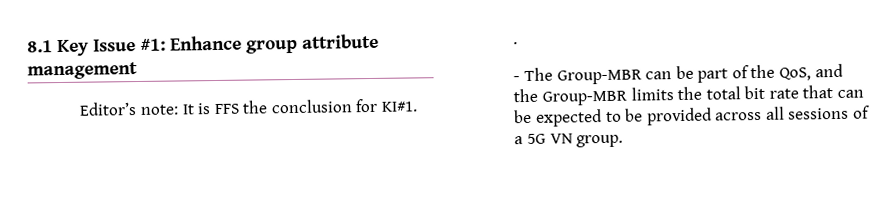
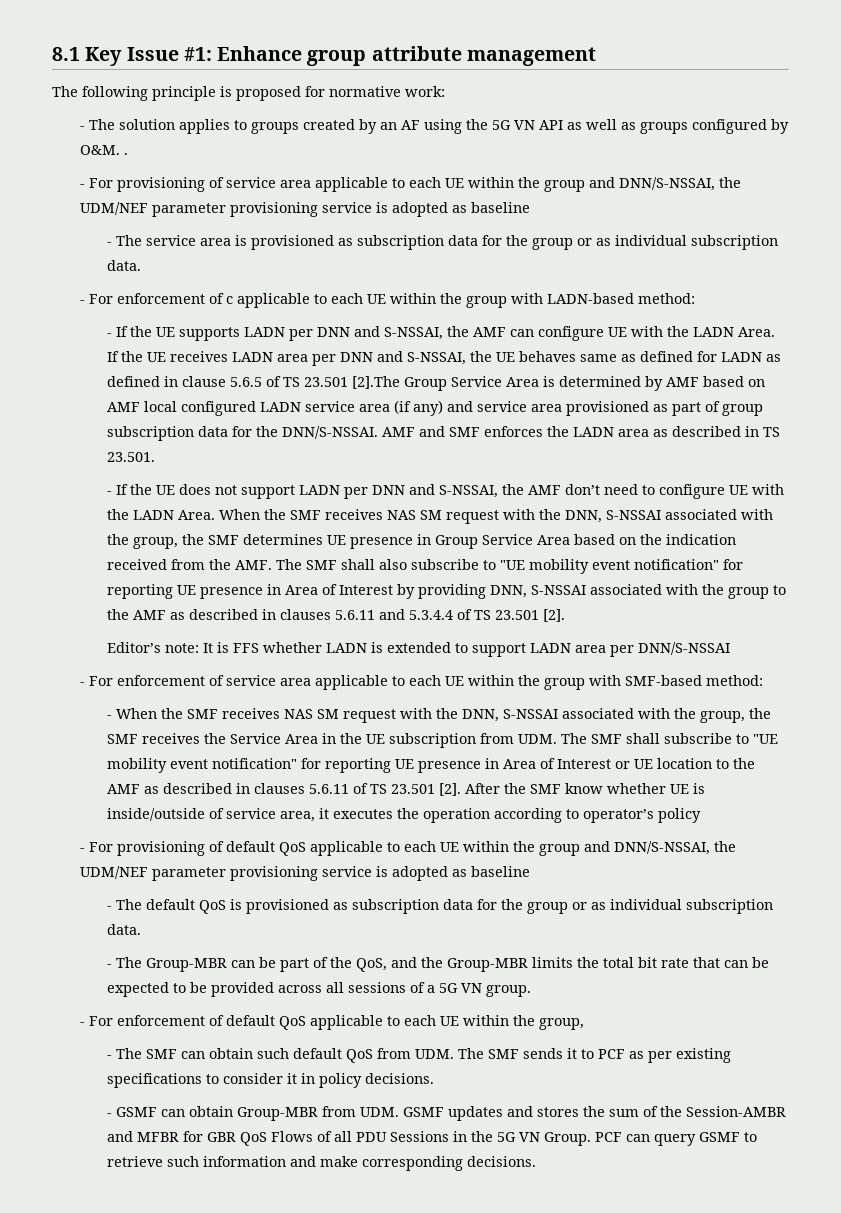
(138, 71) none -> [52,86,445,101] [79,119,789,134] [79,145,128,155] [79,177,741,192] [79,202,530,217] [107,235,779,250] [107,260,142,271] [79,293,695,308] [107,326,776,341] [107,351,782,366] [107,376,766,391] [107,400,764,416] [107,426,781,441] [107,452,156,462] [107,484,785,499] [107,509,774,524] [107,534,737,549] [107,559,744,574] [107,584,787,599] [107,609,566,622] // The following principle is proposed for normative work: // - The solution applies to groups created by an AF using the 5G VN API as well as groups configured by O&M. . // - For provisioning of service area applicable to each UE within the group and DNN/S-NSSAI, the UDM/NEF parameter provisioning service is adopted as baseline // - The service area is provisioned as subscription data for the group or as individual subscription data. // - For enforcement of c applicable to each UE within the group with LADN-based method: // - If the UE supports LADN per DNN and S-NSSAI, the AMF can configure UE with the LADN Area. If the UE receives LADN area per DNN and S-NSSAI, the UE behaves same as defined for LADN as defined in clause 5.6.5 of TS 23.501 [2].The Group Service Area is determined by AMF based on AMF local configured LADN service area (if any) and service area provisioned as part of group subscription data for the DNN/S-NSSAI. AMF and SMF enforces the LADN area as described in TS 23.501. // - If the UE does not support LADN per DNN and S-NSSAI, the AMF don’t need to configure UE with the LADN Area. When the SMF receives NAS SM request with the DNN, S-NSSAI associated with the group, the SMF determines UE presence in Group Service Area based on the indication received from the AMF. The SMF shall also subscribe to "UE mobility event notification" for reporting UE presence in Area of Interest by providing DNN, S-NSSAI associated with the group to the AMF as described in clauses 5.6.11 and 5.3.4.4 of TS 23.501 [2].
[242,98,419,114] [513,42,519,45] the conclusion for KI#1. // . -> [263,642,731,657] [79,675,763,690] [107,708,772,723] [107,733,779,748] [107,758,756,773] [107,783,706,796] [107,808,702,823] [79,841,736,856] [79,866,530,881] [107,899,774,914] [107,924,142,935] whether LADN is extended to support LADN area per DNN/S-NSSAI // - For enforcement of service area applicable to each UE within the group with SMF-based method: // - When the SMF receives NAS SM request with the DNN, S-NSSAI associated with the group, the SMF receives the Service Area in the UE subscription from UDM. The SMF shall subscribe to "UE mobility event notification" for reporting UE presence in Area of Interest or UE location to the AMF as described in clauses 5.6.11 of TS 23.501 [2]. After the SMF know whether UE is inside/outside of service area, it executes the operation according to operator’s policy // - For provisioning of default QoS applicable to each UE within the group and DNN/S-NSSAI, the UDM/NEF parameter provisioning service is adopted as baseline // - The default QoS is provisioned as subscription data for the group or as individual subscription data.
(624, 141) none -> [79,1015,584,1030] [107,1048,732,1063] [107,1073,435,1088] [107,1106,787,1121] [107,1131,758,1146] [107,1156,537,1171] // - For enforcement of default QoS applicable to each UE within the group, // - The SMF can obtain such default QoS from UDM. The SMF sends it to PCF as per existing specifications to consider it in policy decisions. // - GSMF can obtain Group-MBR from UDM. GSMF updates and stores the sum of the Session-AMBR and MFBR for GBR QoS Flows of all PDU Sessions in the 5G VN Group. PCF can query GSMF to retrieve such information and make corresponding decisions.

